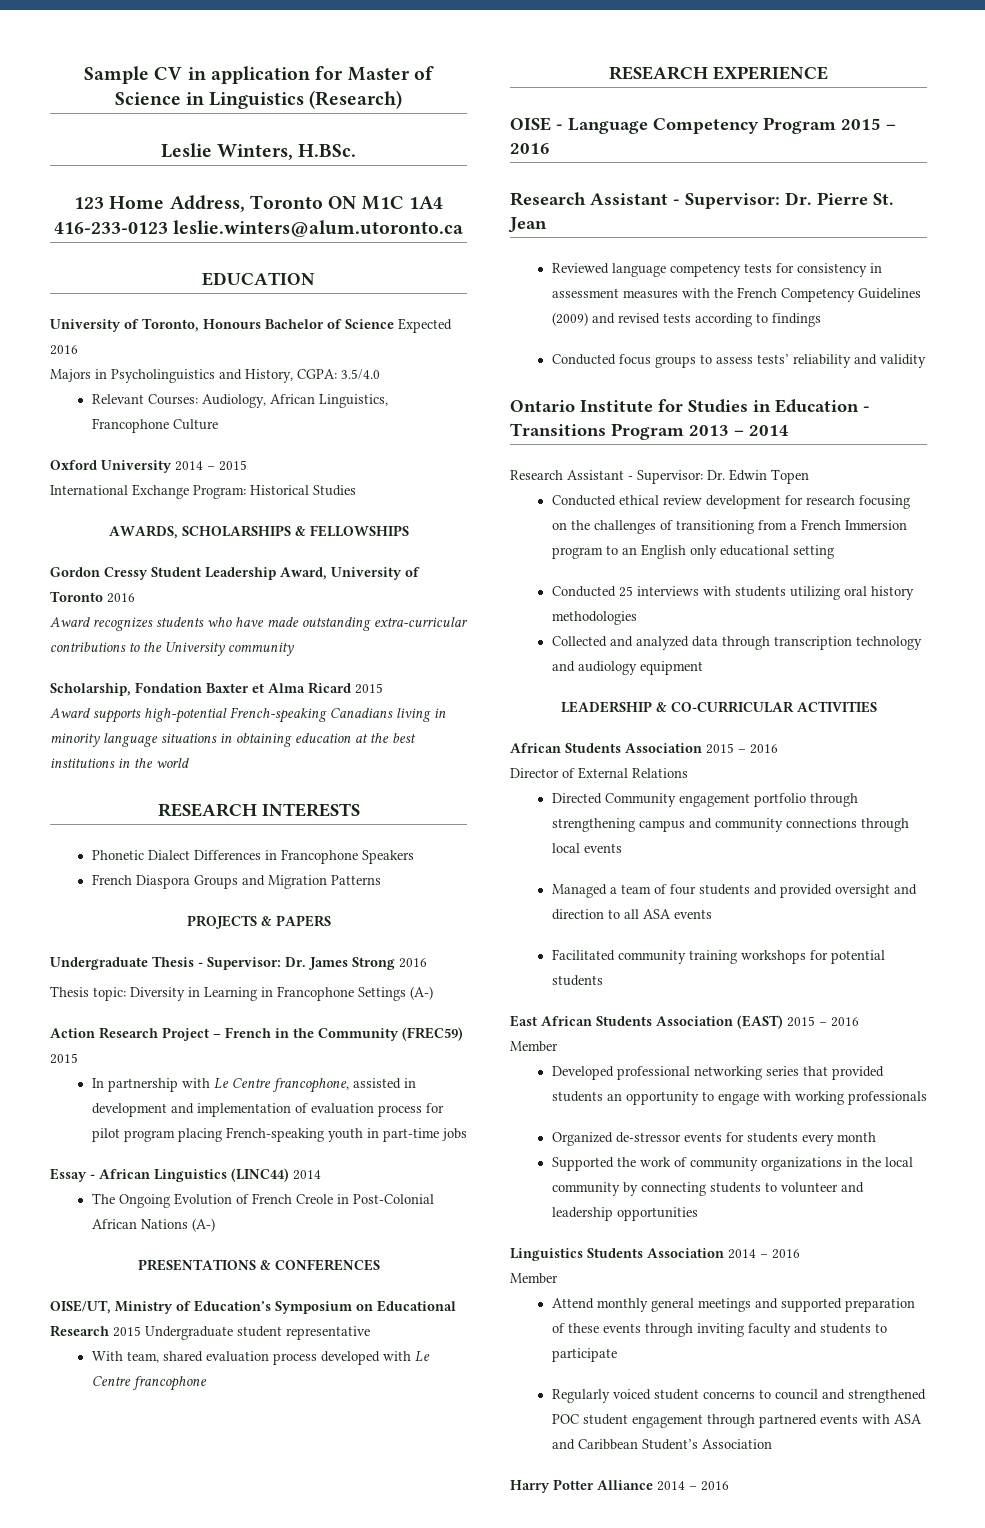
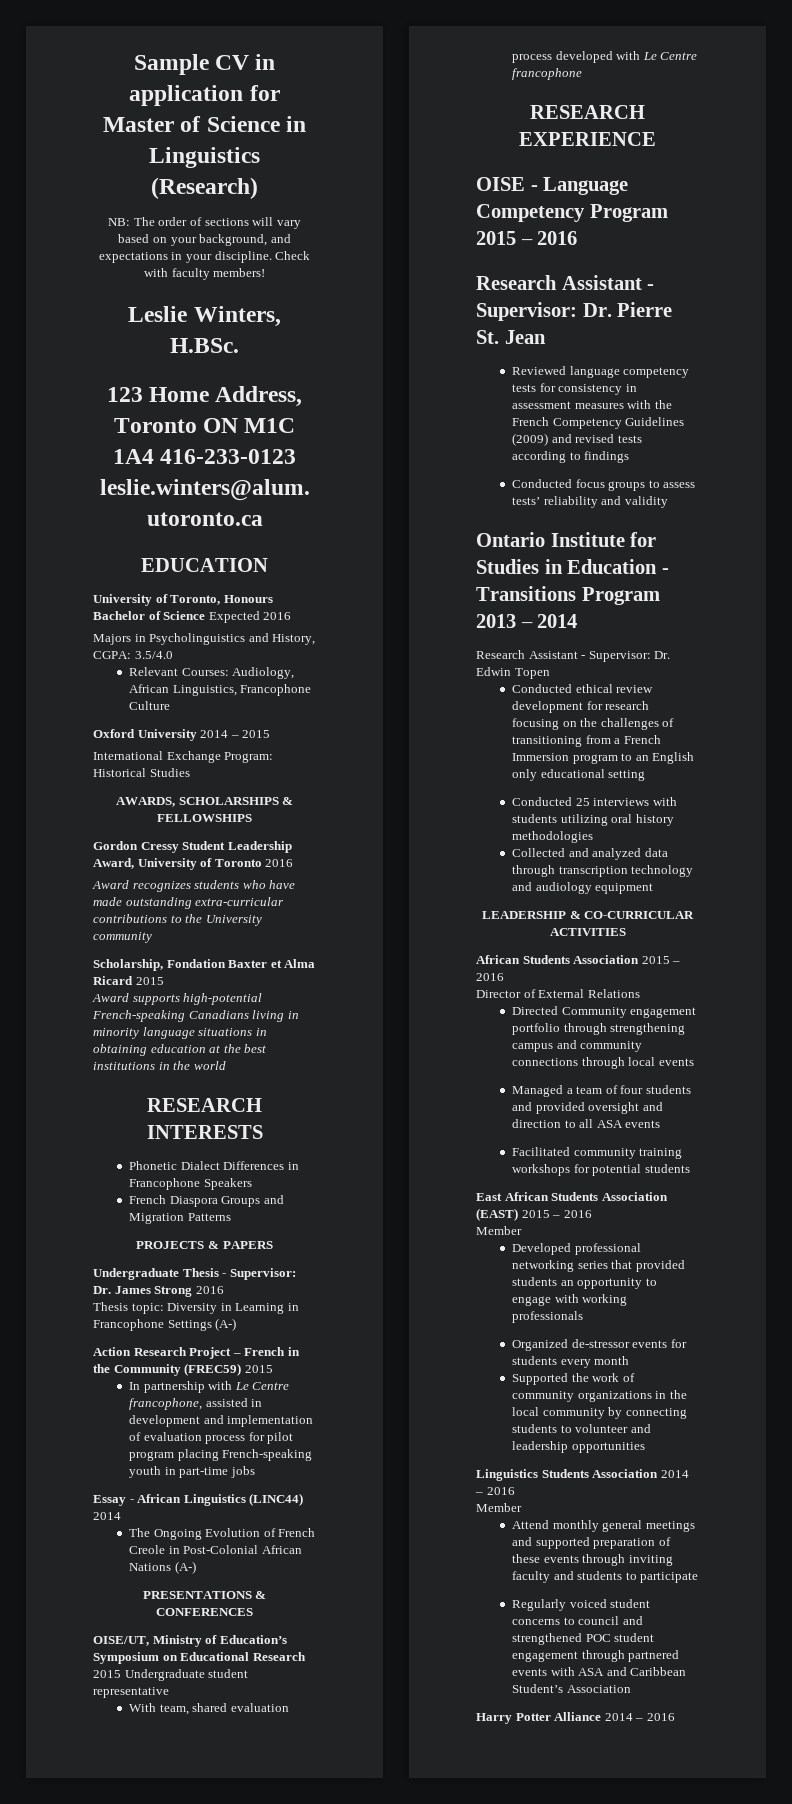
(403, 99) none -> [108,217,301,229] [118,234,291,246] [98,251,311,263] [143,268,266,280] // NB: The order of sections will vary based on your background, and expectations in your discipline. Check with faculty members!

